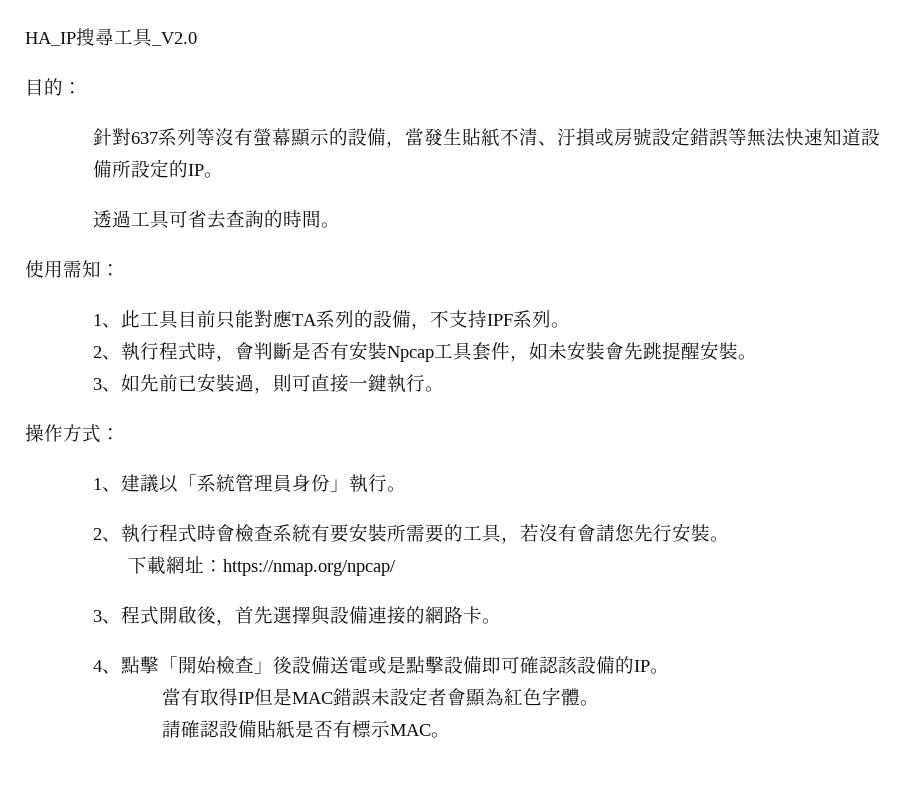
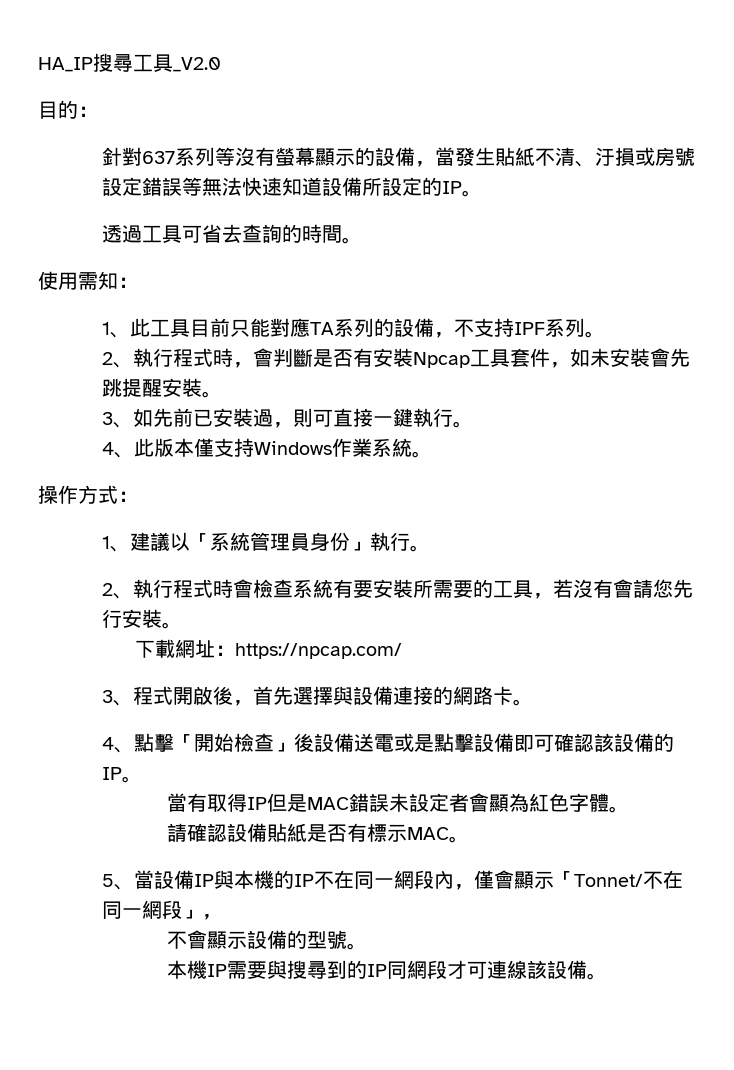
(445, 389) none -> [102,438,433,458] // 4、此版本僅支持Windows作業系統。
[222,559,396,576] https://nmap.org/npcap/ -> [234,643,402,659] https://npcap.com/
(450, 735) none -> [102,870,684,890] [102,900,223,920] [166,930,367,950] [166,960,607,980] // 5、當設備IP與本機的IP不在同一網段內，僅會顯示「Tonnet/不在同一網段」， // 不會顯示設備的型號。 // 本機IP需要與搜尋到的IP同網段才可連線該設備。

